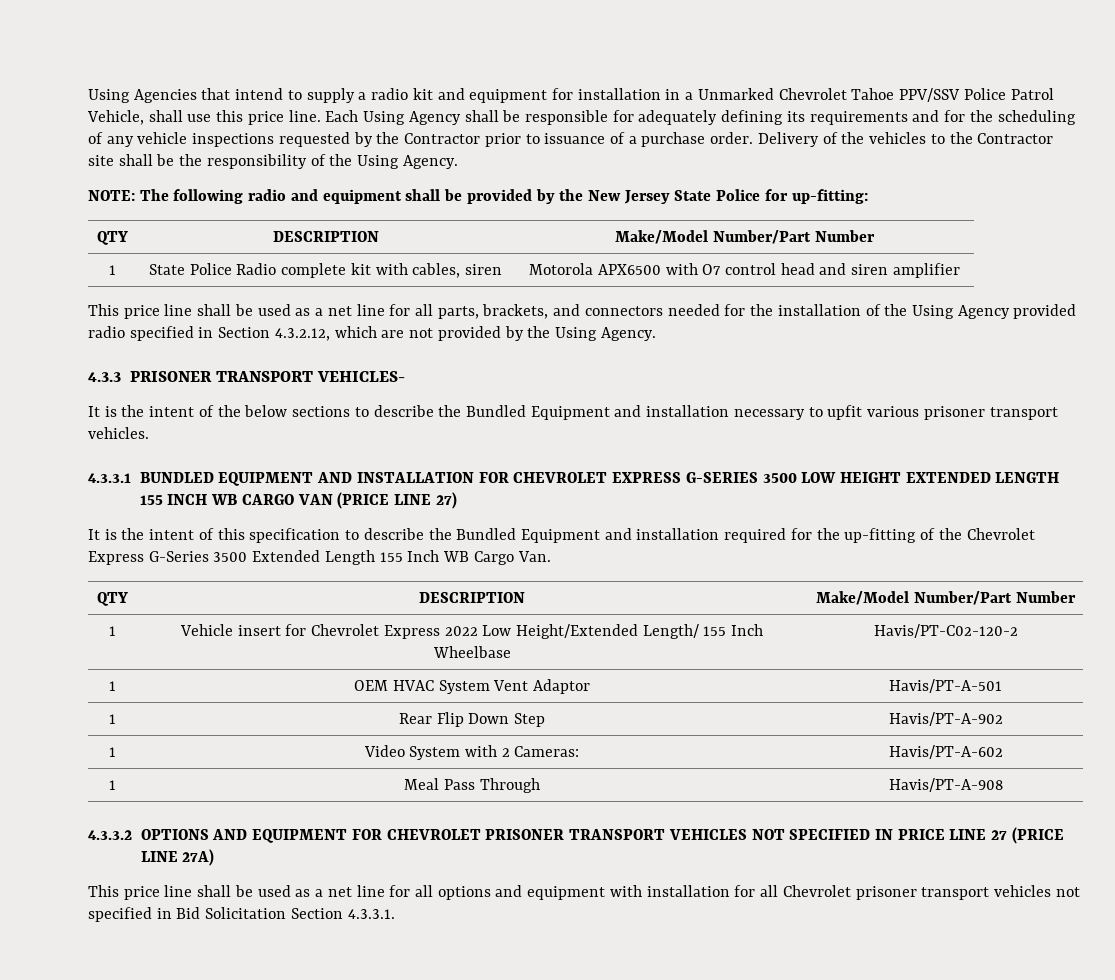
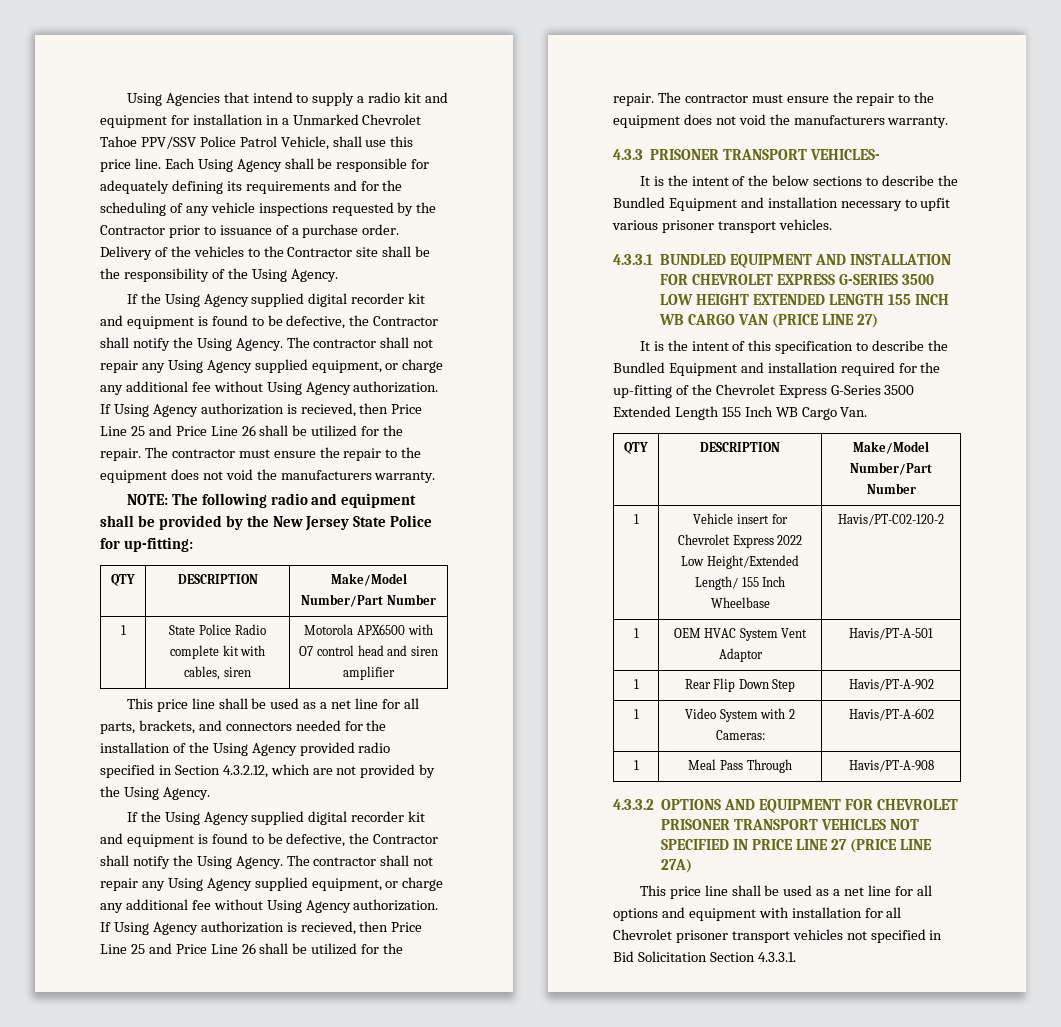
(458, 162) none -> [126,293,426,307] [100,315,439,329] [100,337,434,351] [100,359,444,373] [100,381,439,395] [100,403,423,417] [100,425,404,437] [100,447,422,461] [100,469,436,483] // If the Using Agency supplied digital recorder kit and equipment is found to be defective, the Contractor shall notify the Using Agency. The contractor shall not repair any Using Agency supplied equipment, or charge any additional fee without Using Agency authorization. If Using Agency authorization is recieved, then Price Line 25 and Price Line 26 shall be utilized for the repair. The contractor must ensure the repair to the equipment does not void the manufacturers warranty.
(656, 334) none -> [126,811,426,825] [100,833,439,847] [100,855,434,869] [100,877,444,891] [100,899,439,913] [100,921,423,935] [100,943,404,955] [613,92,935,106] [613,114,949,128] // If the Using Agency supplied digital recorder kit and equipment is found to be defective, the Contractor shall notify the Using Agency. The contractor shall not repair any Using Agency supplied equipment, or charge any additional fee without Using Agency authorization. If Using Agency authorization is recieved, then Price Line 25 and Price Line 26 shall be utilized for the repair. The contractor must ensure the repair to the equipment does not void the manufacturers warranty.

